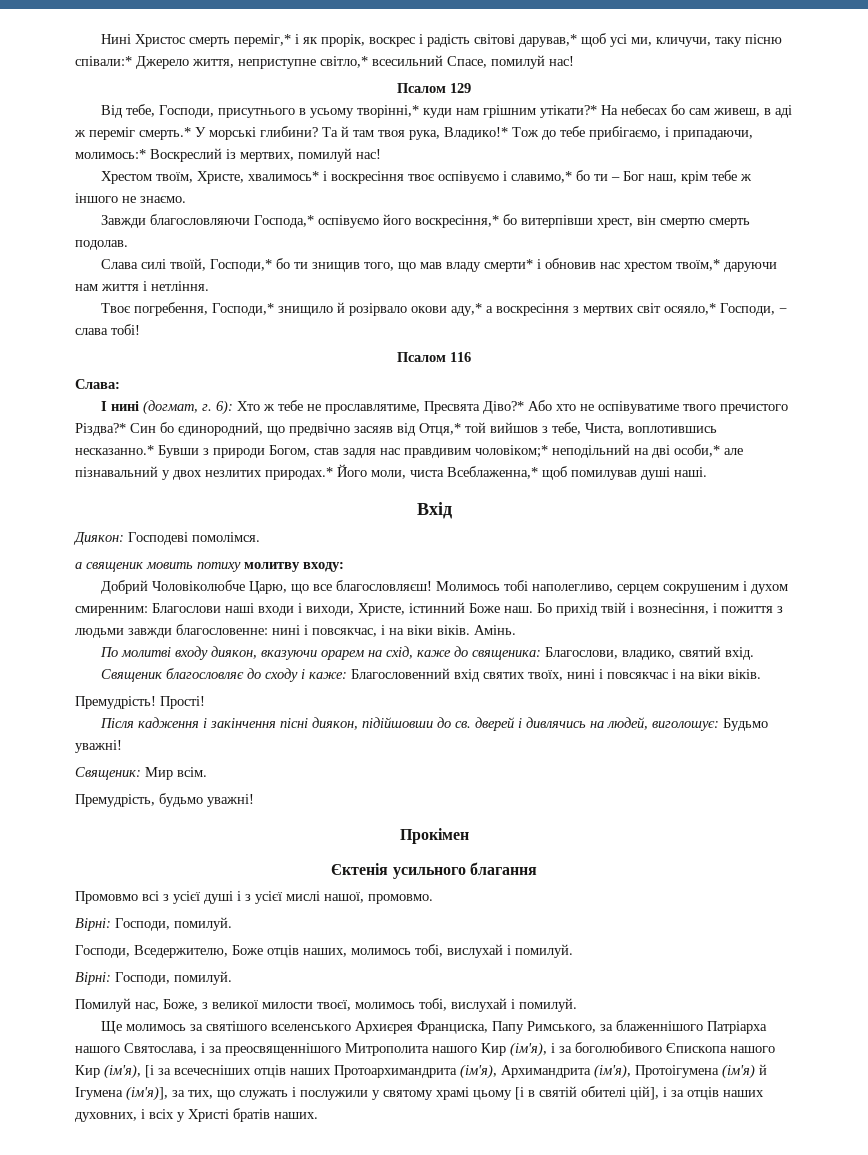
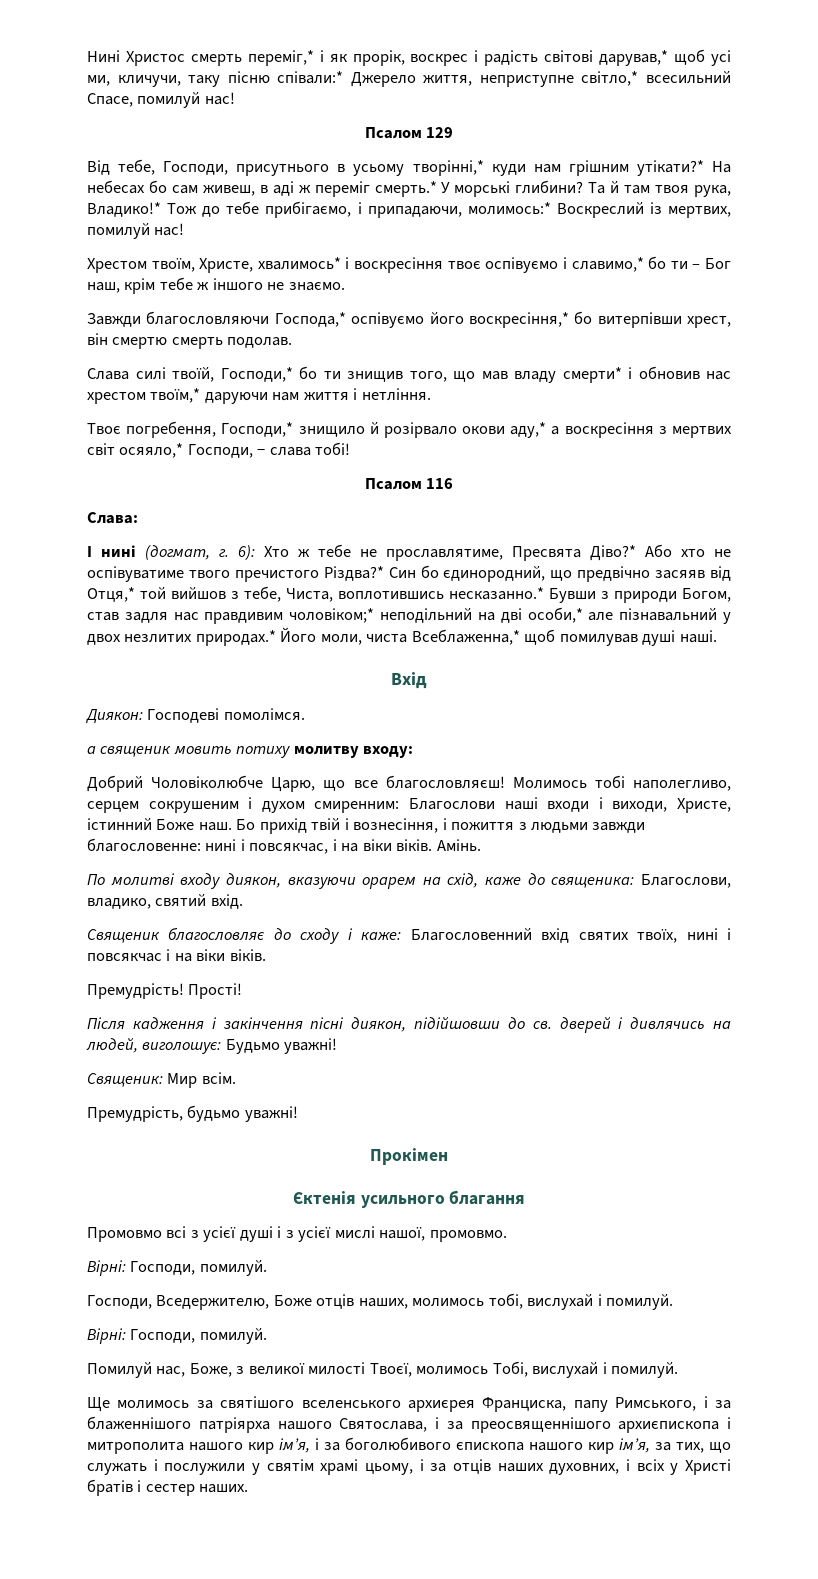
[262,998,447,1011] милости твоєї, молимось тобі, -> [308,1361,528,1377] милості Твоєї, молимось Тобі,
[355,1021,597,1034] Архиєрея Франциска, Папу Римського, -> [408,1396,708,1412] архиєрея Франциска, папу Римського, і
[707,1021,768,1034] Патріарха -> [198,1417,270,1433] патріярха
[345,1042,775,1057] [75,1064,767,1079] [75,1086,168,1101] Митрополита нашого Кир (ім'я), і за боголюбивого Єпископа нашого Кир (ім'я), [і за всечесніших отців наших Протоархимандрита (ім'я), Архимандрита (ім'я), Протоігумена (ім'я) й Ігумена (ім'я)], -> [618,1417,731,1433] [87,1437,650,1454] архиєпископа і митрополита нашого кир ім’я, і за боголюбивого єпископа нашого кир ім’я,
[383,1086,659,1100] святому храмі цьому [і в святій обителі цій], -> [266,1459,414,1475] святім храмі цьому,
(270, 1115) none -> [137,1480,195,1496] і сестер

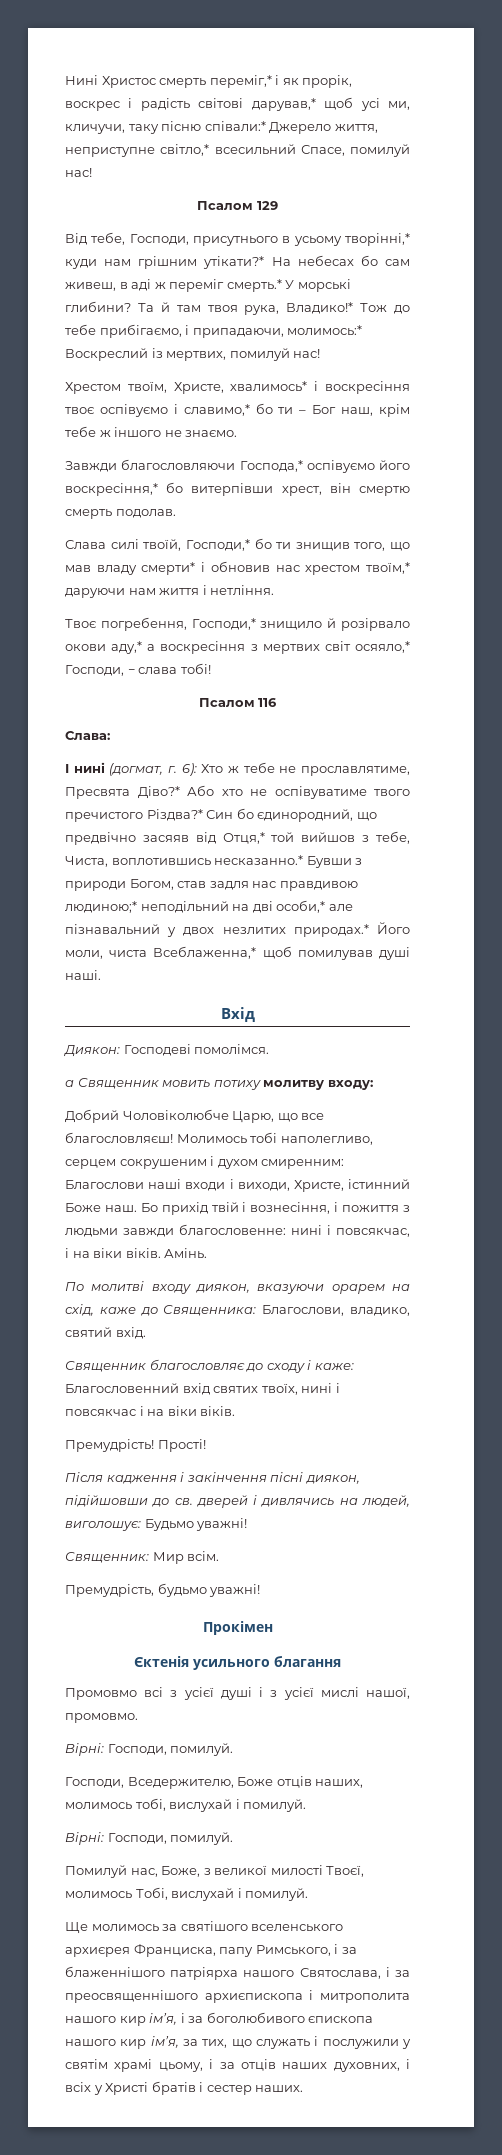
[204,608,375,624] правдивим чоловіком;* -> [279,881,358,891] [65,901,137,913] правдивою людиною;*
[100,746,172,757] священик -> [77,1078,159,1089] Священник
[551,877,635,888] священика: -> [163,1305,257,1316] Священника:
[87,929,160,943] Священик -> [65,1361,146,1372] Священник
[87,1073,163,1087] Священик: -> [65,1552,149,1563] Священник:

